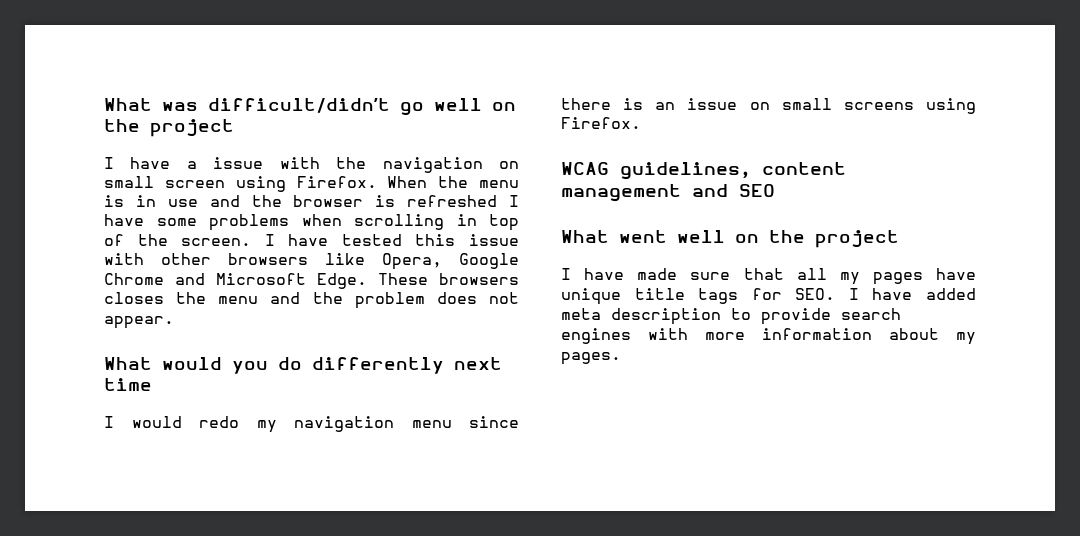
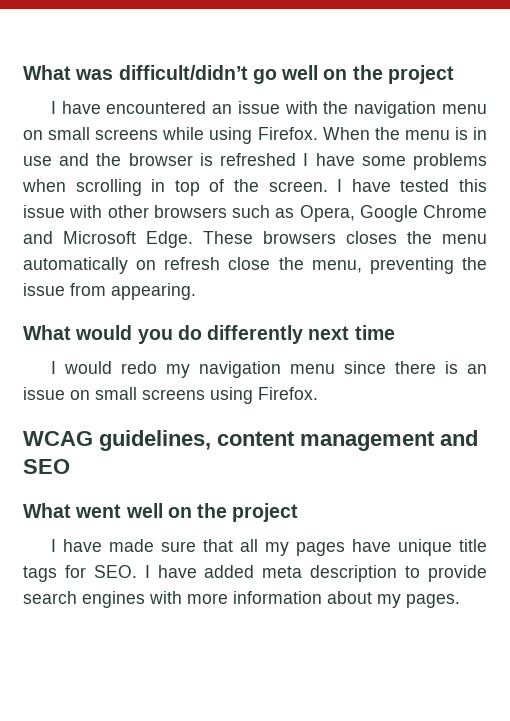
[186,161,197,169] a -> [106,101,233,114] encountered an
[499,161,519,169] [104,176,225,188] on small screen -> [442,104,488,114] [23,127,205,140] menu on small screens while
[325,253,365,265] like -> [232,205,295,218] such as
[270,292,519,309] [104,316,174,329] and the problem does not appear. -> [23,257,488,274] [23,283,196,300] automatically on refresh close the menu, preventing the issue from appearing.

